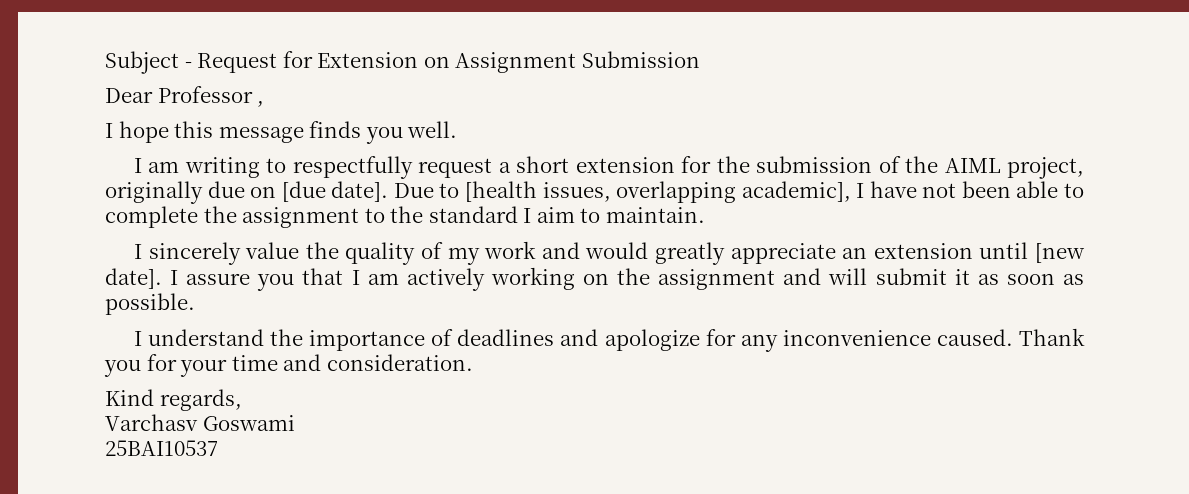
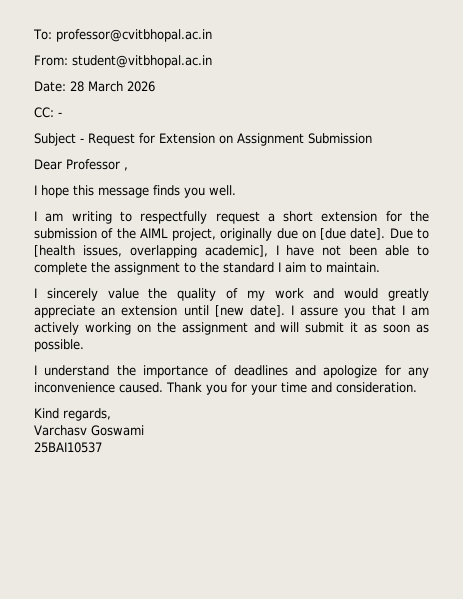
(105, 62) none -> [33,29,212,42] [34,55,212,68] [34,81,155,92] [34,107,62,118] To: professor@cvitbhopal.ac.in // From: student@vitbhopal.ac.in // Date: 28 March 2026 // CC: - //

